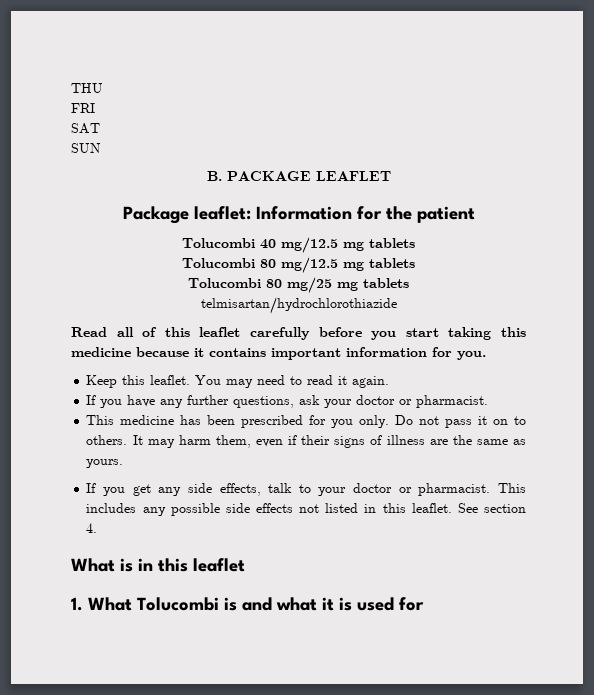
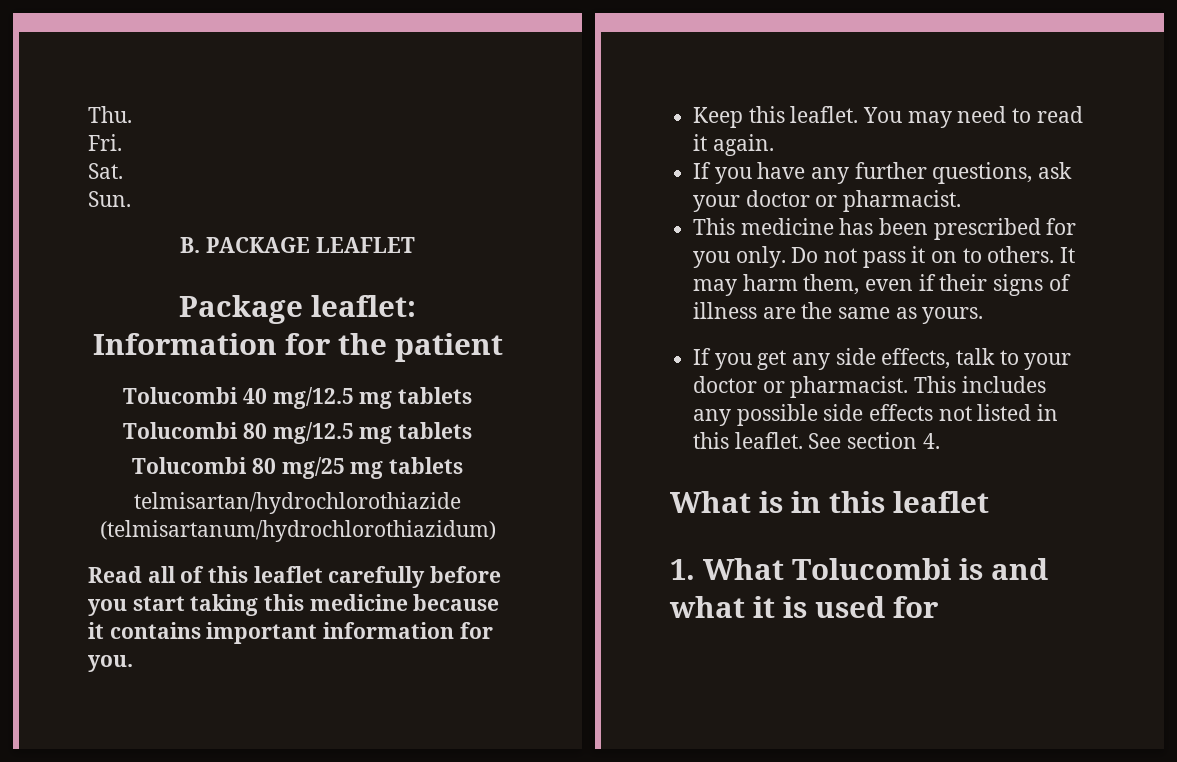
[71,83,103,93] [71,103,95,113] [71,123,100,134] [71,143,101,153] THU // FRI // SAT // SUN -> [88,106,132,123] [88,134,122,151] [88,163,123,179] [88,191,131,207] Thu. // Fri. // Sat. // Sun.
(397, 305) none -> [99,520,496,542] (telmisartanum/hydrochlorothiazidum)

